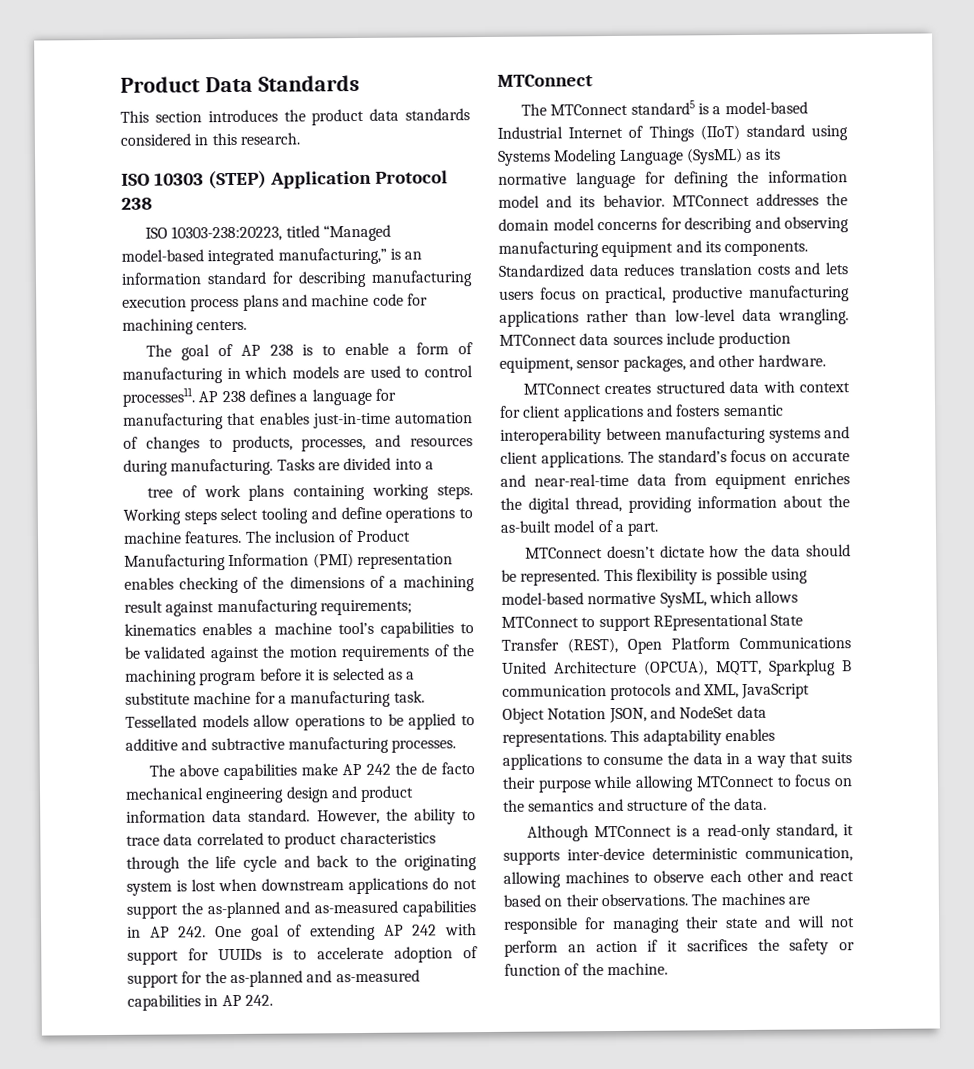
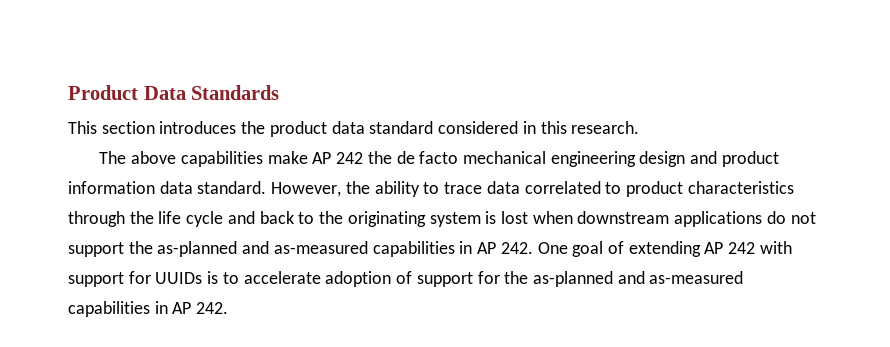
[405,108,471,121] standards -> [369,121,434,134] standard
[121,170,448,190] [121,197,153,210] [144,224,391,242] [121,247,423,266] [121,270,473,288] [122,293,428,312] [122,318,248,335] [145,342,474,361] [122,365,473,384] [122,387,396,407] [123,412,473,430] [123,434,474,453] [123,457,434,476] [146,483,474,501] [123,506,474,525] [123,529,411,544] [124,553,453,571] [124,575,475,594] [124,599,412,617] [124,621,474,638] [124,644,474,663] [125,667,416,686] [125,690,425,708] [125,713,475,731] [125,736,457,754] // ISO 10303 (STEP) Application Protocol 238 // ISO 10303-238:20223, titled “Managed model-based integrated manufacturing,” is an information standard for describing manufacturing execution process plans and machine code for machining centers. // The goal of AP 238 is to enable a form of manufacturing in which models are used to control processes11. AP 238 defines a language for manufacturing that enables just-in-time automation of changes to products, processes, and resources during manufacturing. Tasks are divided into a // tree of work plans containing working steps. Working steps select tooling and define operations to machine features. The inclusion of Product Manufacturing Information (PMI) representation enables checking of the dimensions of a machining result against manufacturing requirements; kinematics enables a machine tool’s capabilities to be validated against the motion requirements of the machining program before it is selected as a substitute machine for a manufacturing task. Tessellated models allow operations to be applied to additive and subtractive manufacturing processes. -> (640, 127) none
[497,74,593,87] [520,100,808,116] [497,124,848,142] [497,147,781,166] [498,170,848,189] [498,193,848,208] [498,216,849,234] [498,240,809,258] [498,262,848,278] [499,285,850,304] [499,308,849,327] [499,331,792,349] [499,354,826,373] [522,380,850,395] [499,404,784,422] [500,426,850,445] [500,449,850,468] [500,472,850,490] [500,495,850,514] [500,520,660,536] [524,544,851,559] [501,567,808,586] [501,590,799,608] [501,613,804,632] [501,637,851,654] [502,659,852,676] [502,683,811,701] [502,705,767,724] [502,728,775,747] [502,751,852,770] [502,774,852,793] [503,797,767,812] [526,823,854,842] [503,847,853,865] [503,869,854,888] [503,892,810,907] [504,915,855,934] [504,938,855,957] [504,962,668,976] // MTConnect // The MTConnect standard5 is a model-based Industrial Internet of Things (IIoT) standard using Systems Modeling Language (SysML) as its normative language for defining the information model and its behavior. MTConnect addresses the domain model concerns for describing and observing manufacturing equipment and its components. Standardized data reduces translation costs and lets users focus on practical, productive manufacturing applications rather than low-level data wrangling. MTConnect data sources include production equipment, sensor packages, and other hardware. // MTConnect creates structured data with context for client applications and fosters semantic interoperability between manufacturing systems and client applications. The standard’s focus on accurate and near-real-time data from equipment enriches the digital thread, providing information about the as-built model of a part. // MTConnect doesn’t dictate how the data should be represented. This flexibility is possible using model-based normative SysML, which allows MTConnect to support REpresentational State Transfer (REST), Open Platform Communications United Architecture (OPCUA), MQTT, Sparkplug B communication protocols and XML, JavaScript Object Notation JSON, and NodeSet data representations. This adaptability enables applications to consume the data in a way that suits their purpose while allowing MTConnect to focus on the semantics and structure of the data. // Although MTConnect is a read-only standard, it supports inter-device deterministic communication, allowing machines to observe each other and react based on their observations. The machines are responsible for managing their state and will not perform an action if it sacrifices the safety or function of the machine. -> (229, 308) none

